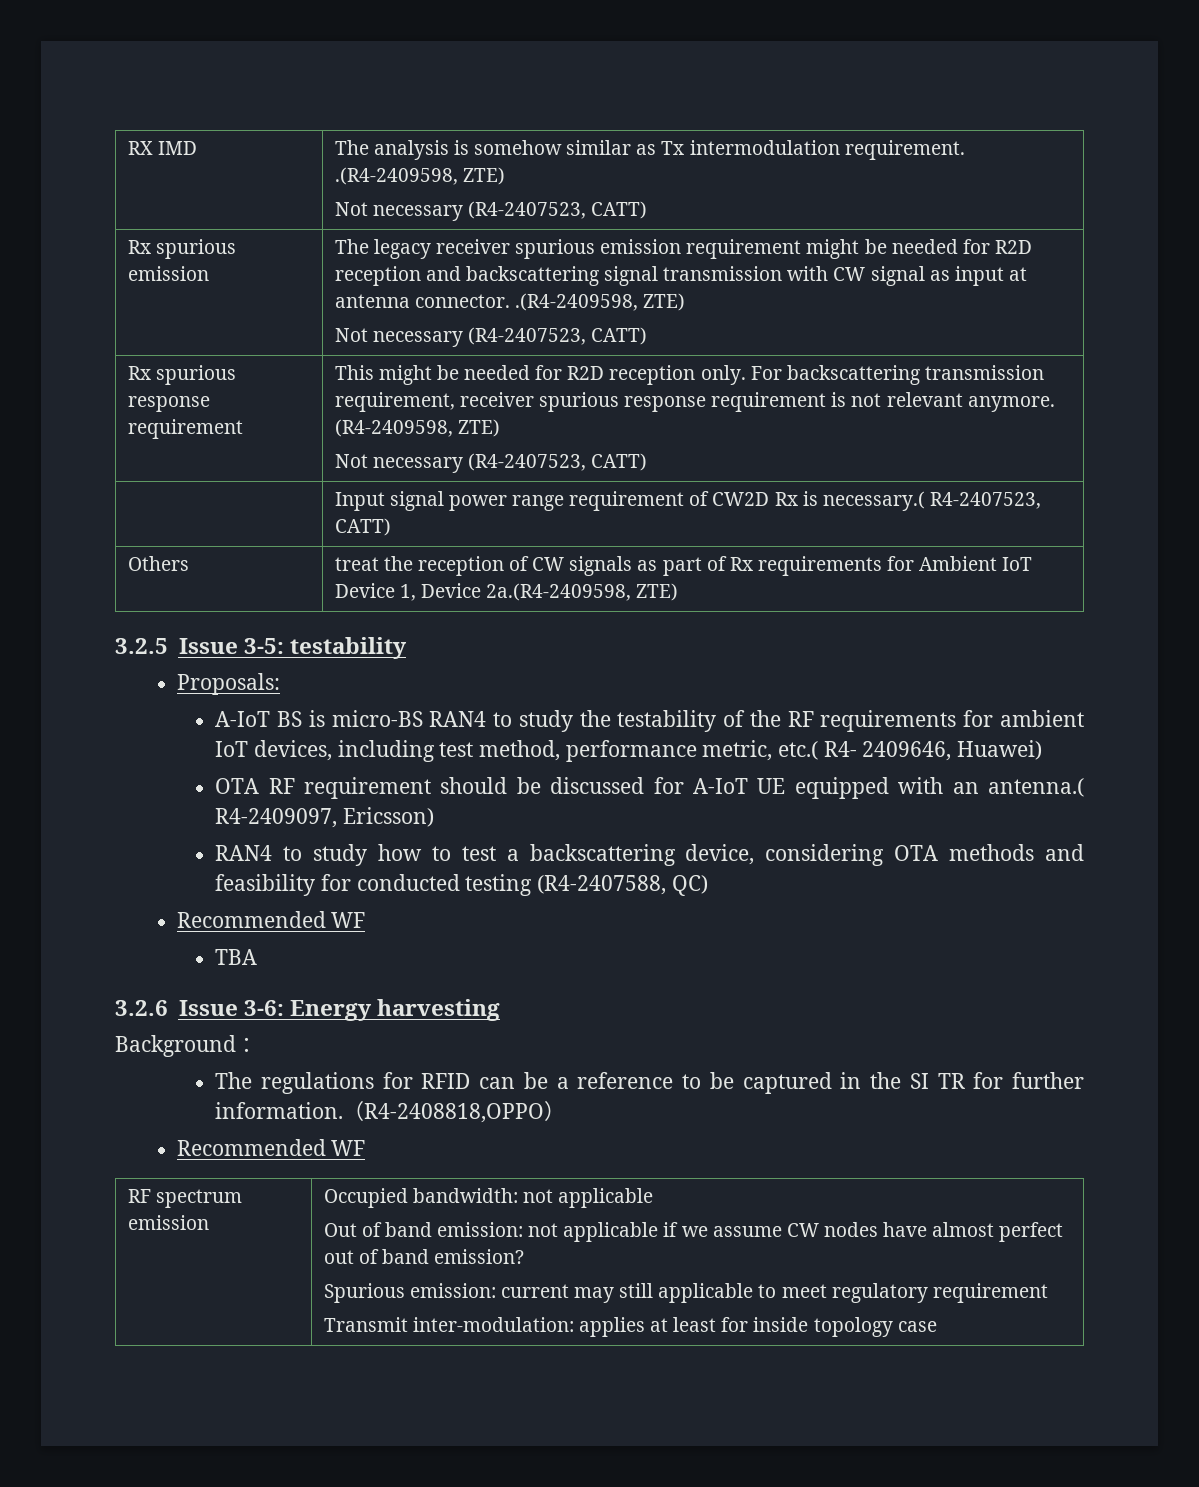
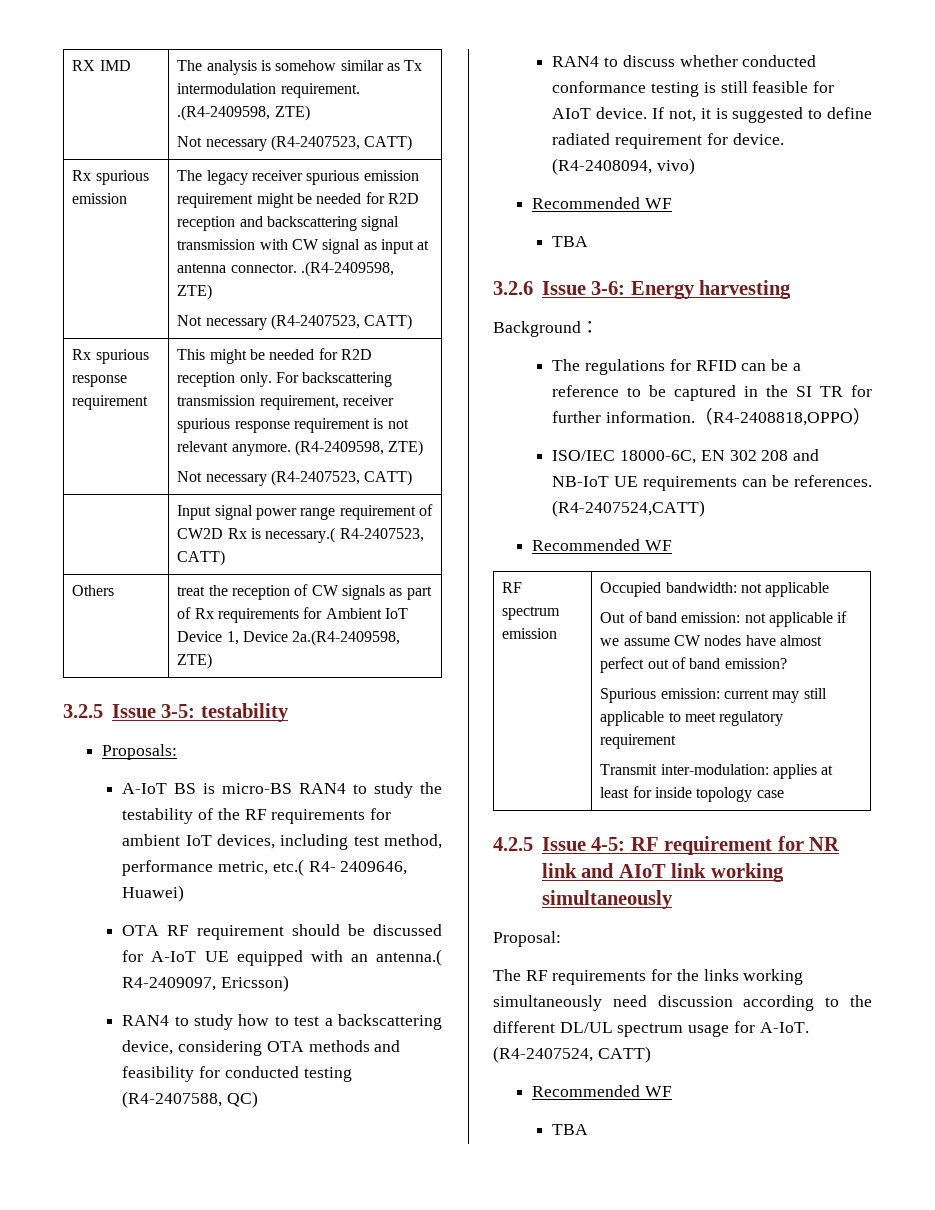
(708, 885) none -> [552,55,817,67] [552,81,834,97] [552,107,872,123] [552,133,784,149] [552,158,696,175] // RAN4 to discuss whether conducted conformance testing is still feasible for AIoT device. If not, it is suggested to define radiated requirement for device. (R4-2408094, vivo)
(566, 1111) none -> [552,449,819,464] [552,475,872,491] [552,500,706,517] // ISO/IEC 18000-6C, EN 302 208 and NB-IoT UE requirements can be references. (R4-2407524,CATT)
(937, 1326) none -> [493,836,840,855] [541,863,784,882] [541,890,673,909] [493,931,561,947] [493,969,804,985] [493,995,872,1011] [493,1021,809,1037] [493,1046,651,1063] [532,1085,673,1097] [552,1124,589,1135] // 4.2.5 Issue 4-5: RF requirement for NR link and AIoT link working simultaneously // Proposal: // The RF requirements for the links working simultaneously need discussion according to the different DL/UL spectrum usage for A-IoT. (R4-2407524, CATT) // Recommended WF // TBA

